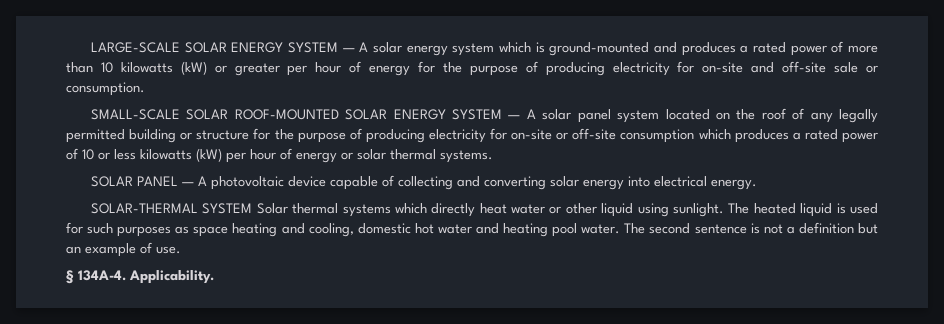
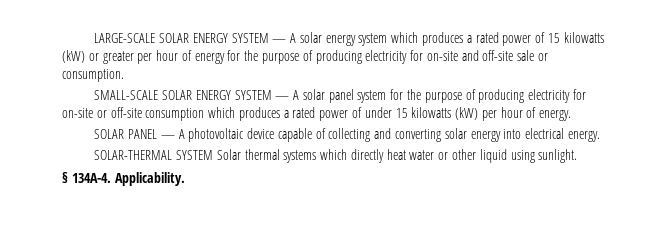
[535,41,878,56] [66,62,113,73] is ground-mounted and produces a rated power of more than 10 -> [422,32,560,46] produces a rated power of 15
[234,109,388,120] ROOF-MOUNTED SOLAR -> (192, 95) none
[665,108,879,123] [66,129,250,143] located on the roof of any legally permitted building or structure -> (387, 96) none
[82,149,136,160] 10 or less -> [364,107,408,118] under 15
[296,149,493,163] energy or solar thermal systems. -> [539,110,572,121] energy.
[728,203,878,217] [66,222,879,237] [66,242,181,257] The heated liquid is used for such purposes as space heating and cooling, domestic hot water and heating pool water. The second sentence is not a definition but an example of use. -> (578, 156) none

